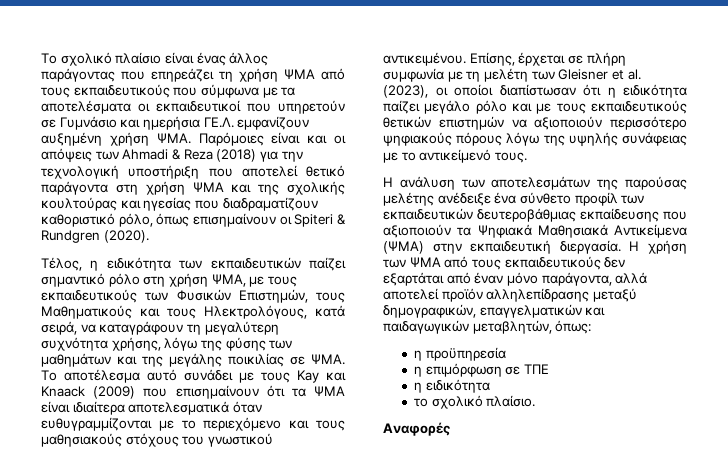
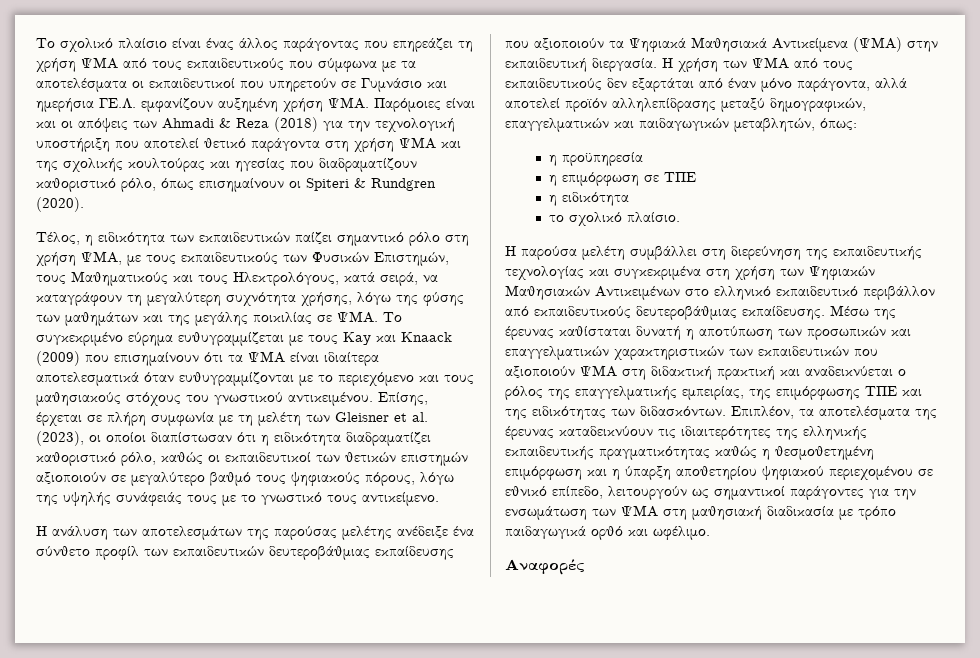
[64,369,233,383] αποτέλεσμα αυτό συνάδει -> [36,332,284,346] συγκεκριμένο εύρημα ευθυγραμμίζεται
[383,100,687,114] [383,116,687,130] [383,132,687,147] [383,149,527,163] παίζει μεγάλο ρόλο και με τους εκπαιδευτικούς θετικών επιστημών να αξιοποιούν περισσότερο ψηφιακούς πόρους λόγω της υψηλής συνάφειας με το αντικείμενό τους. -> [346,432,431,446] [36,452,468,466] [36,472,454,486] [36,492,439,506] διαδραματίζει καθοριστικό ρόλο, καθώς οι εκπαιδευτικοί των θετικών επιστημών αξιοποιούν σε μεγαλύτερο βαθμό τους ψηφιακούς πόρους, λόγω της υψηλής συνάφειάς τους με το γνωστικό τους αντικείμενο.
(536, 401) none -> [505,246,922,260] [505,265,875,280] [505,285,935,300] [505,305,896,320] [505,326,911,340] [505,346,878,360] [505,365,906,380] [505,386,922,400] [505,406,937,420] [505,426,867,440] [505,446,874,460] [505,466,933,480] [505,486,916,500] [505,505,896,520] [505,526,710,540] // Η παρούσα μελέτη συμβάλλει στη διερεύνηση της εκπαιδευτικής τεχνολογίας και συγκεκριμένα στη χρήση των Ψηφιακών Μαθησιακών Αντικειμένων στο ελληνικό εκπαιδευτικό περιβάλλον από εκπαιδευτικούς δευτεροβάθμιας εκπαίδευσης. Μέσω της έρευνας καθίσταται δυνατή η αποτύπωση των προσωπικών και επαγγελματικών χαρακτηριστικών των εκπαιδευτικών που αξιοποιούν ΨΜΑ στη διδακτική πρακτική και αναδεικνύεται ο ρόλος της επαγγελματικής εμπειρίας, της επιμόρφωσης ΤΠΕ και της ειδικότητας των διδασκόντων. Επιπλέον, τα αποτελέσματα της έρευνας καταδεικνύουν τις ιδιαιτερότητες της ελληνικής εκπαιδευτικής πραγματικότητας καθώς η θεσμοθετημένη επιμόρφωση και η ύπαρξη αποθετηρίου ψηφιακού περιεχομένου σε εθνικό επίπεδο, λειτουργούν ως σημαντικοί παράγοντες για την ενσωμάτωση των ΨΜΑ στη μαθησιακή διαδικασία με τρόπο παιδαγωγικά ορθό και ωφέλιμο.

